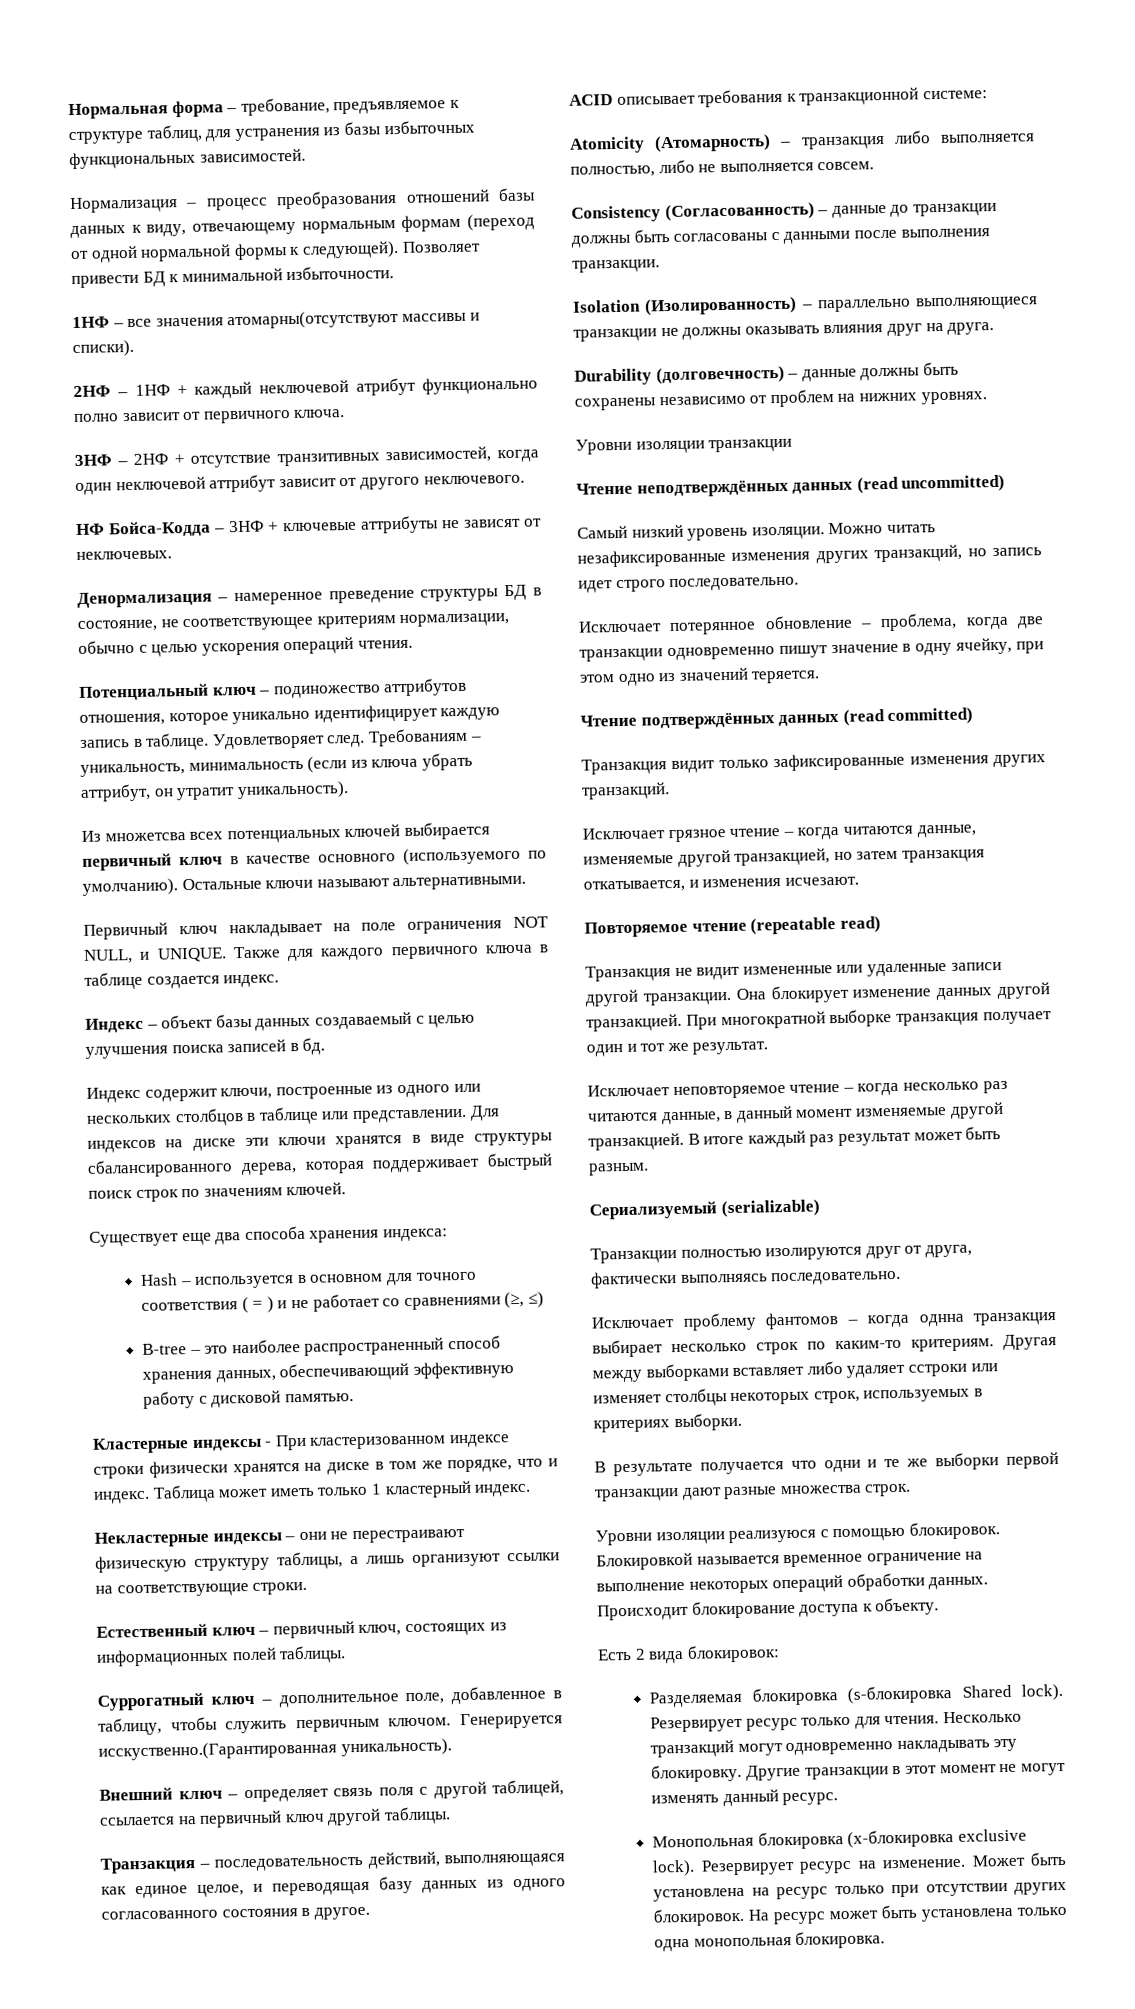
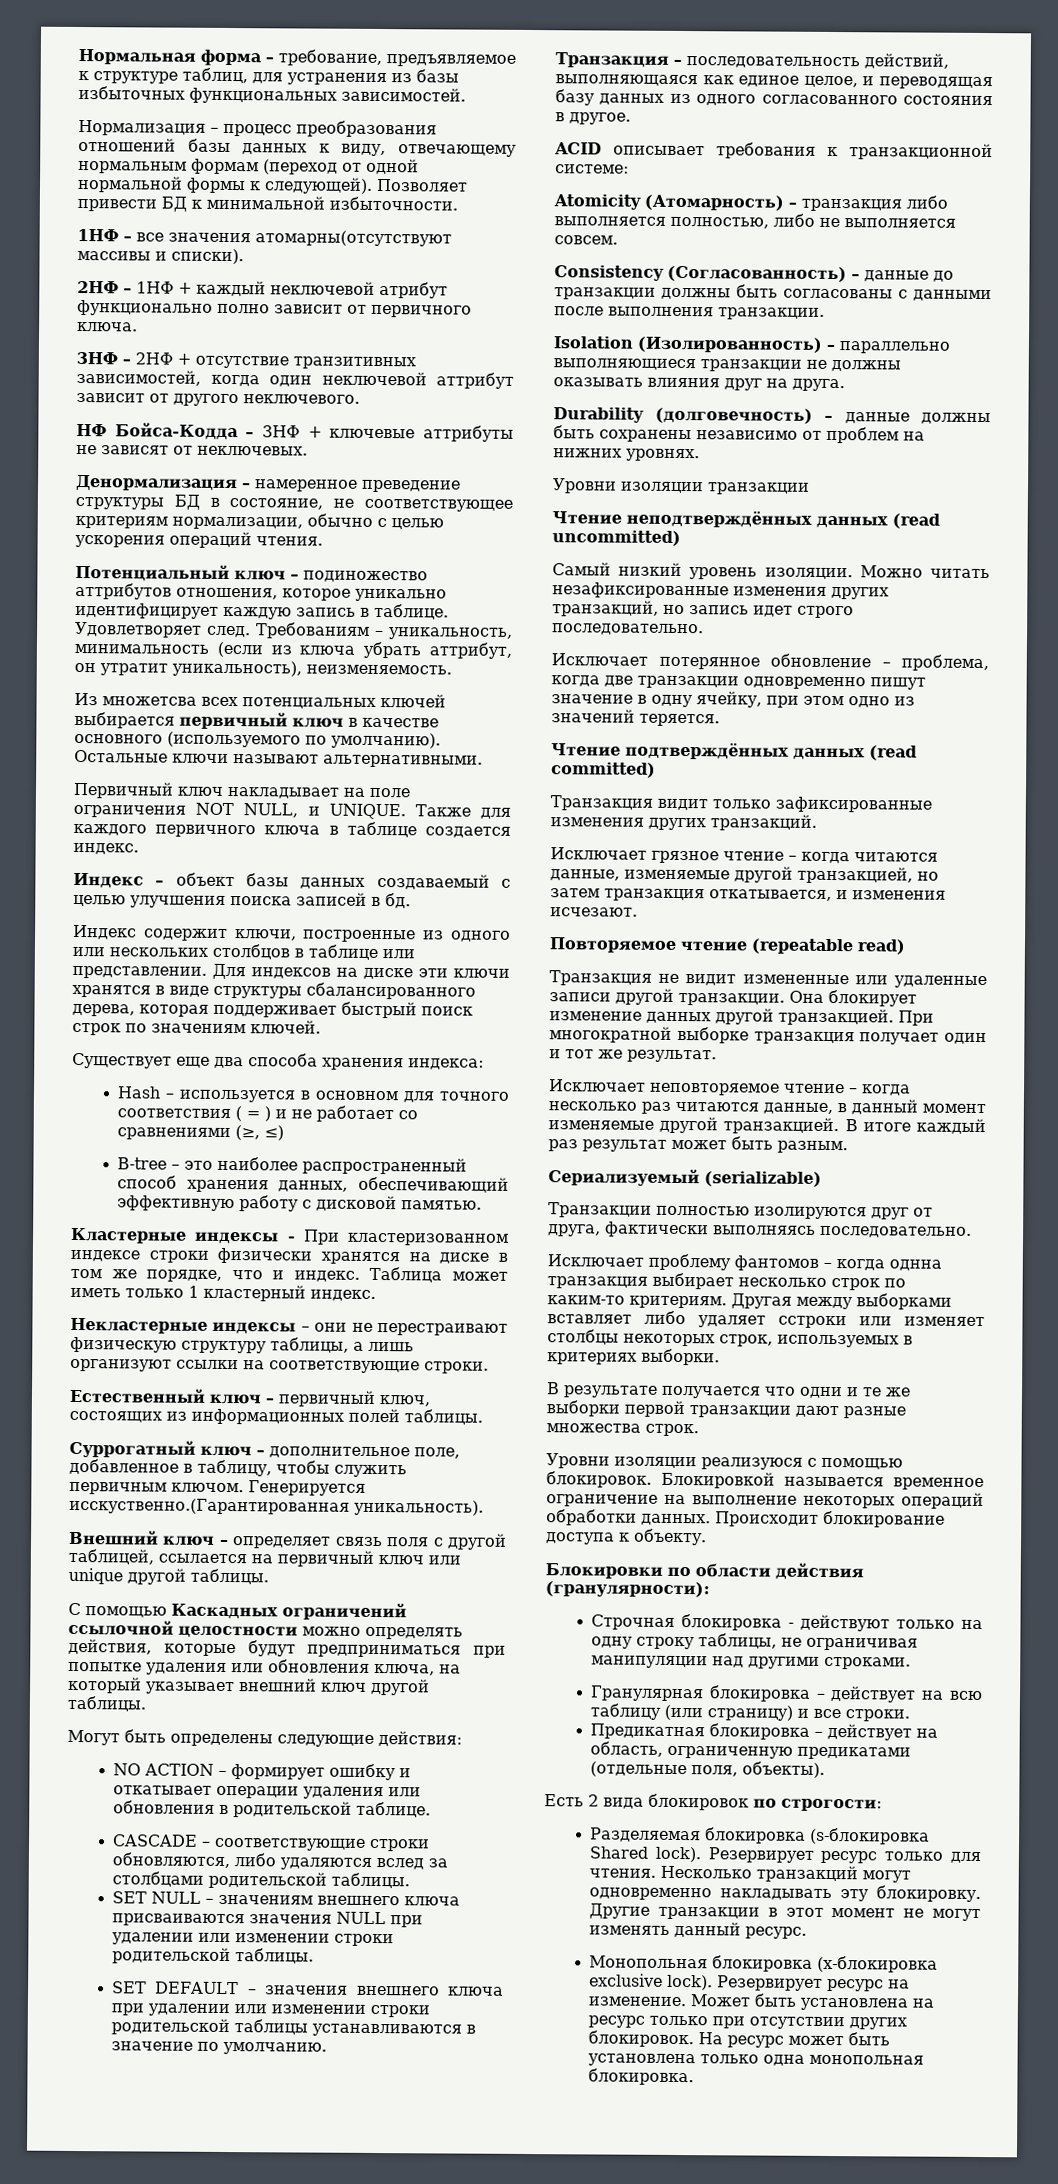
[236,781,349,800] уникальность). -> [172,660,452,677] уникальность), неизменяемость.
[327,1806,451,1826] другой таблицы. -> [428,1555,461,1565] [68,1567,269,1585] [68,1602,407,1621] [68,1619,463,1640] [68,1638,506,1658] [68,1659,461,1676] [68,1676,430,1696] [67,1695,146,1712] [67,1729,462,1747] [113,1763,412,1781] [113,1785,422,1800] [113,1800,432,1818] [112,1834,431,1852] [112,1852,449,1870] [112,1871,411,1889] [112,1891,461,1906] [112,1911,424,1928] [112,1932,395,1947] [112,1947,315,1965] [112,1981,504,1996] [111,2003,431,2018] [111,2018,477,2037] [111,2041,328,2055] или unique другой таблицы. // С помощью Каскадных ограничений ссылочной целостности можно определять действия, которые будут предприниматься при попытке удаления или обновления ключа, на который указывает внешний ключ другой таблицы. // Могут быть определены следующие действия: // NO ACTION – формирует ошибку и откатывает операции удаления или обновления в родительской таблице. // CASCADE – соответствующие строки обновляются, либо удаляются вслед за столбцами родительской таблицы. // SET NULL – значениям внешнего ключа присваиваются значения NULL при удалении или изменении строки родительской таблицы. // SET DEFAULT – значения внешнего ключа при удалении или изменении строки родительской таблицы устанавливаются в значение по умолчанию.
(940, 1606) none -> [545,1562,864,1581] [545,1581,710,1598] [591,1614,983,1632] [591,1633,919,1651] [591,1655,912,1670] [590,1685,983,1703] [590,1703,911,1722] [590,1723,939,1741] [590,1741,912,1760] [590,1761,826,1778] // Блокировки по области действия (гранулярности): // Строчная блокировка - действуют только на одну строку таблицы, не ограничивая манипуляции над другими строками. // Гранулярная блокировка – действует на всю таблицу (или страницу) и все строки. // Предикатная блокировка – действует на область, ограниченную предикатами (отдельные поля, объекты).
[686,1644,780,1663] блокировок: -> [648,1793,882,1812] блокировок по строгости:

